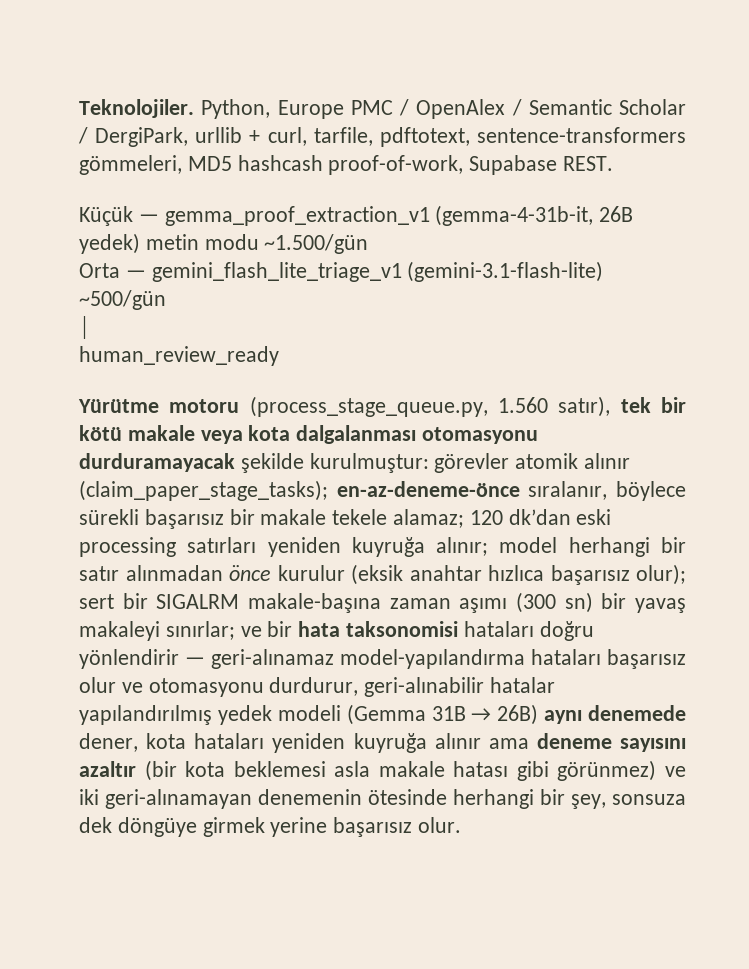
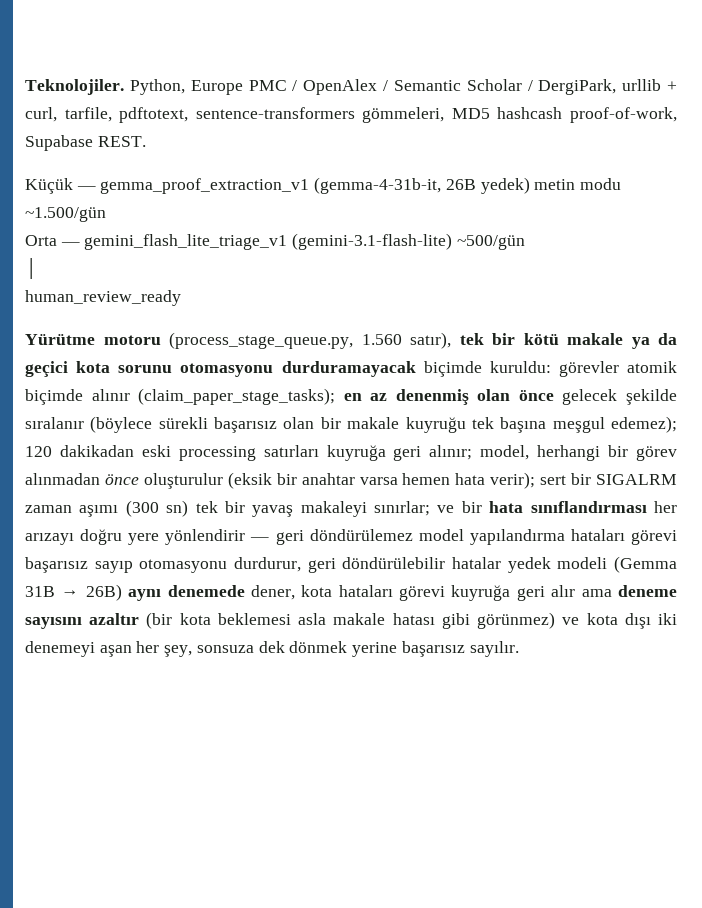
[200,425,539,444] [79,453,429,473] veya kota dalgalanması otomasyonu durduramayacak şekilde kurulmuştur: -> [631,333,677,349] [25,361,551,377] ya da geçici kota sorunu otomasyonu durduramayacak biçimde kuruldu:
(579, 461) none -> [25,389,83,405] biçimde
[336,481,686,501] en-az-deneme-önce sıralanır, böylece -> [343,389,677,405] [25,416,153,433] en az denenmiş olan önce gelecek şekilde sıralanır (böylece
(224, 519) none -> [283,417,315,429] olan
[332,509,612,528] [79,537,686,557] [79,566,119,581] tekele alamaz; 120 dk’dan eski processing satırları yeniden kuyruğa alınır; model herhangi bir satır -> [405,416,677,433] [25,445,677,461] kuyruğu tek başına meşgul edemez); 120 dakikadan eski processing satırları kuyruğa geri alınır; model, herhangi bir görev
[277,564,686,585] kurulur (eksik anahtar hızlıca başarısız olur); -> [143,472,536,489] oluşturulur (eksik bir anahtar varsa hemen hata verir);
[248,593,381,613] makale-başına -> (677, 479) none
(593, 602) none -> [195,501,218,513] tek
[346,621,594,641] [79,649,686,669] [79,677,556,697] [79,705,212,725] taksonomisi hataları doğru yönlendirir — geri-alınamaz model-yapılandırma hataları başarısız olur ve otomasyonu durdurur, geri-alınabilir hatalar yapılandırılmış -> [530,501,678,513] [25,529,678,545] [25,557,502,573] sınıflandırması her arızayı doğru yere yönlendirir — geri döndürülemez model yapılandırma hataları görevi başarısız sayıp otomasyonu durdurur, geri döndürülebilir hatalar
[272,733,481,753] yeniden kuyruğa alınır -> [399,585,576,601] görevi kuyruğa geri alır
[79,789,565,809] iki geri-alınamayan denemenin ötesinde herhangi bir -> [586,613,678,629] [25,641,160,657] kota dışı iki denemeyi aşan her
[117,817,265,837] döngüye girmek -> [289,641,348,653] dönmek
[418,817,462,833] olur. -> [469,641,519,657] sayılır.

